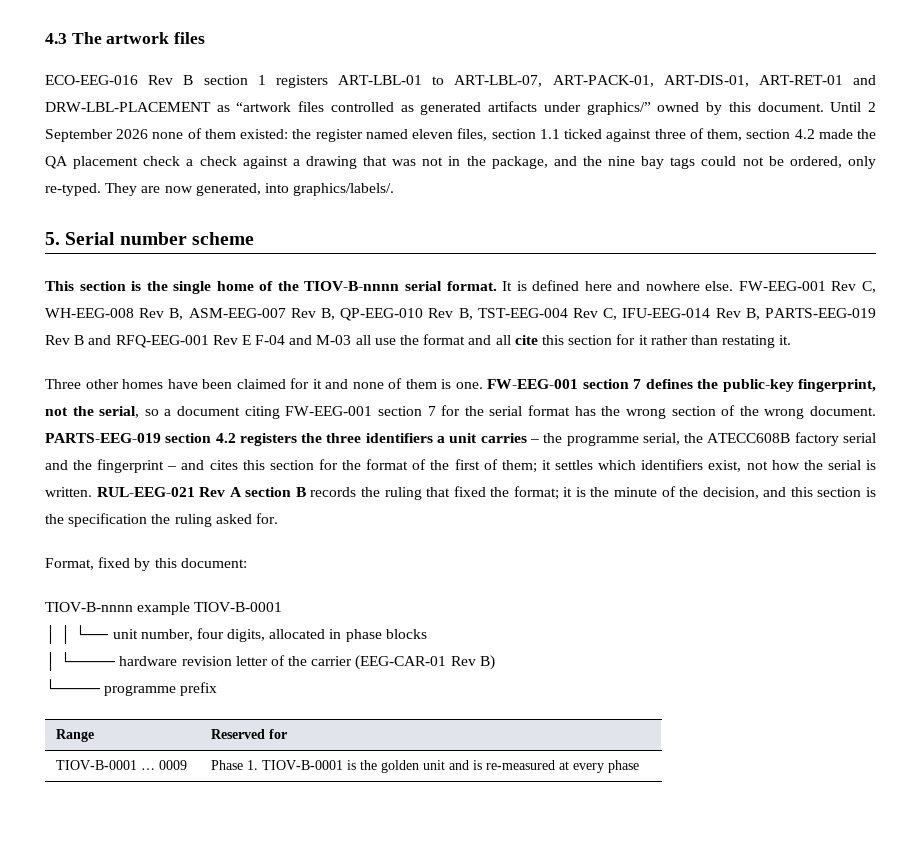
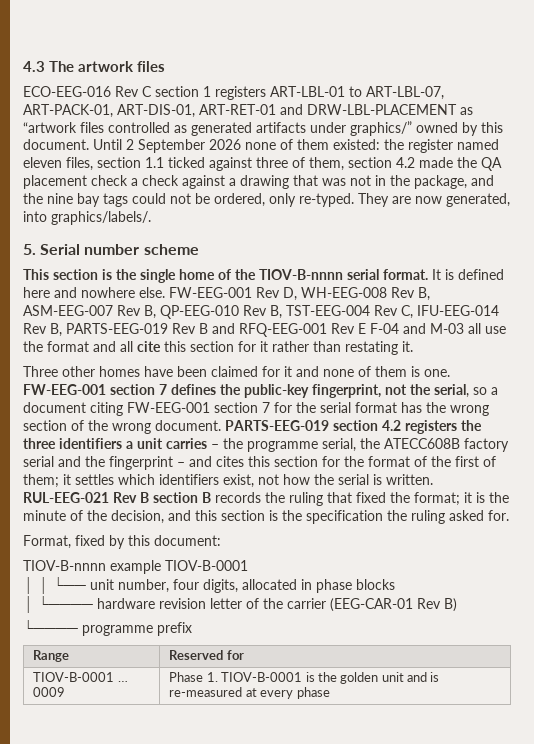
[183,75,194,85] B -> [142,86,152,97] C
[861,281,876,293] C, -> [283,287,297,301] D,
[229,487,242,497] A -> [140,492,149,503] B

